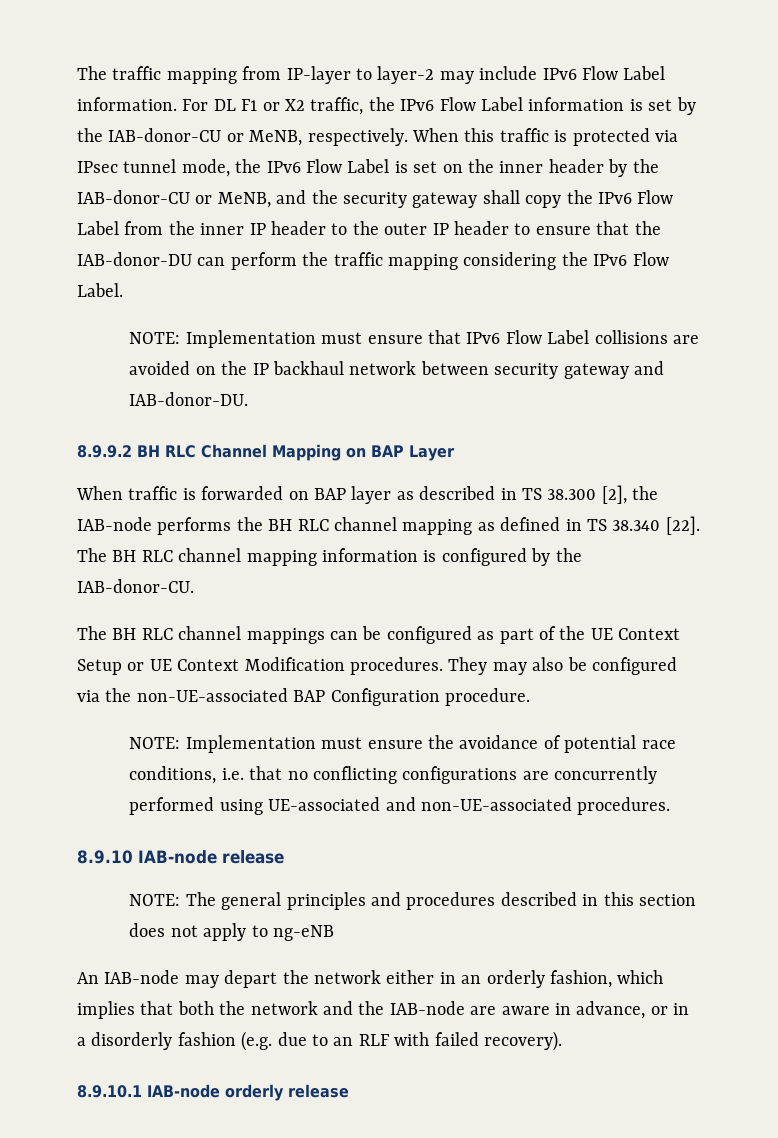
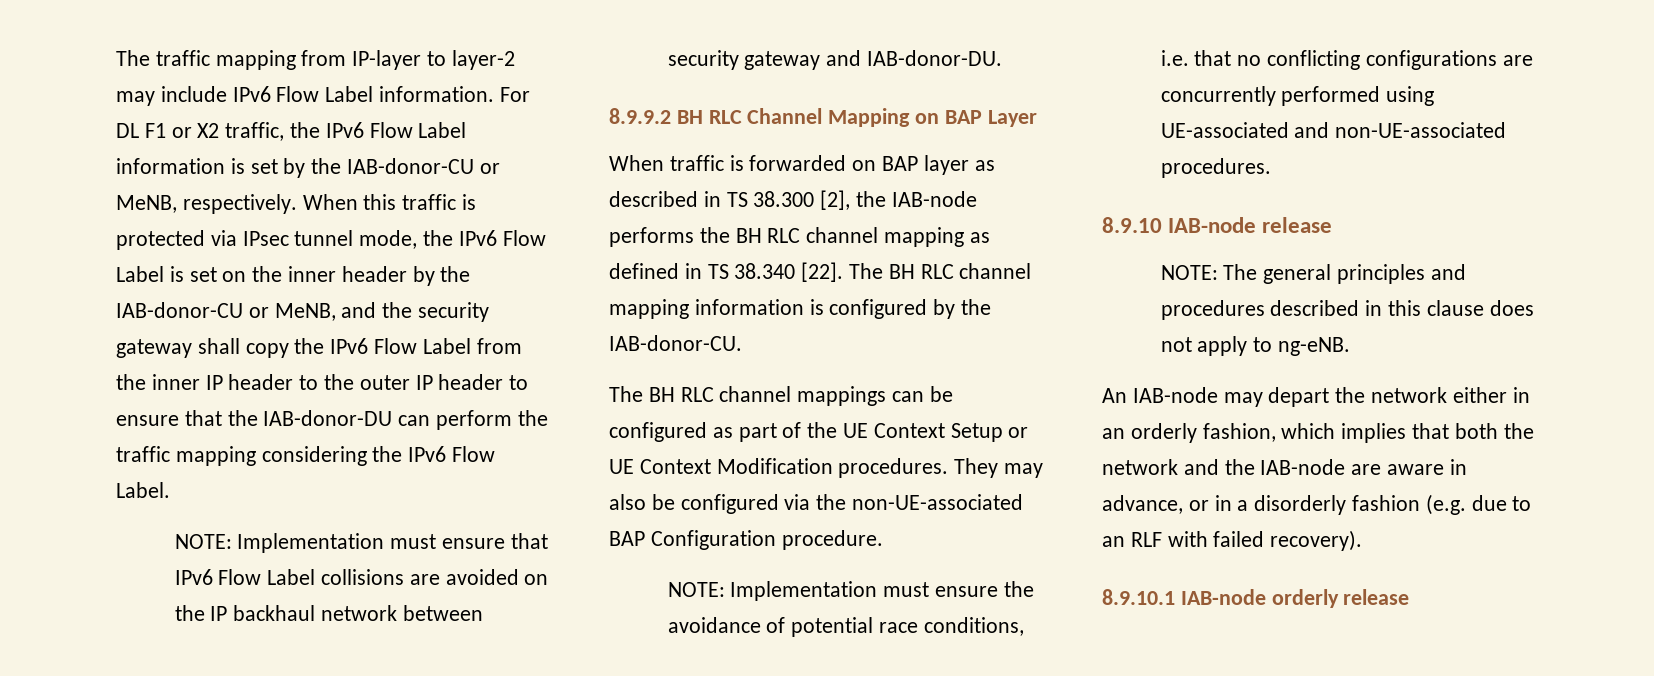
[639,894,697,906] section -> [1426,300,1484,316] clause
[273,925,335,941] ng-eNB -> [1278,337,1351,356] ng-eNB.

